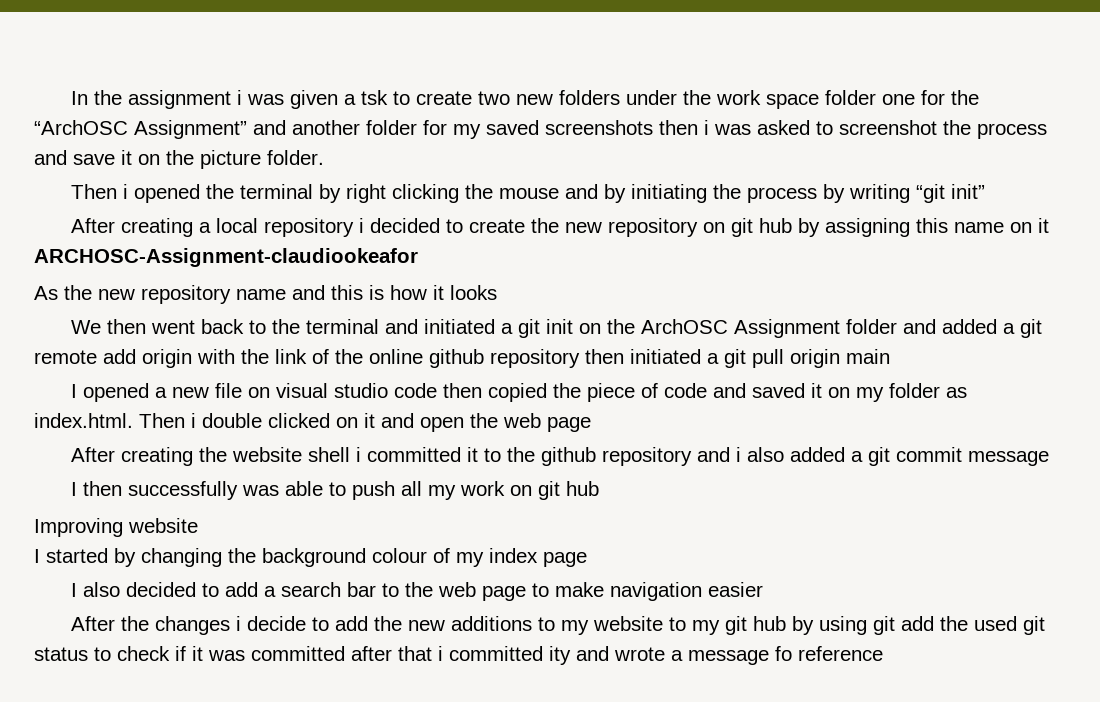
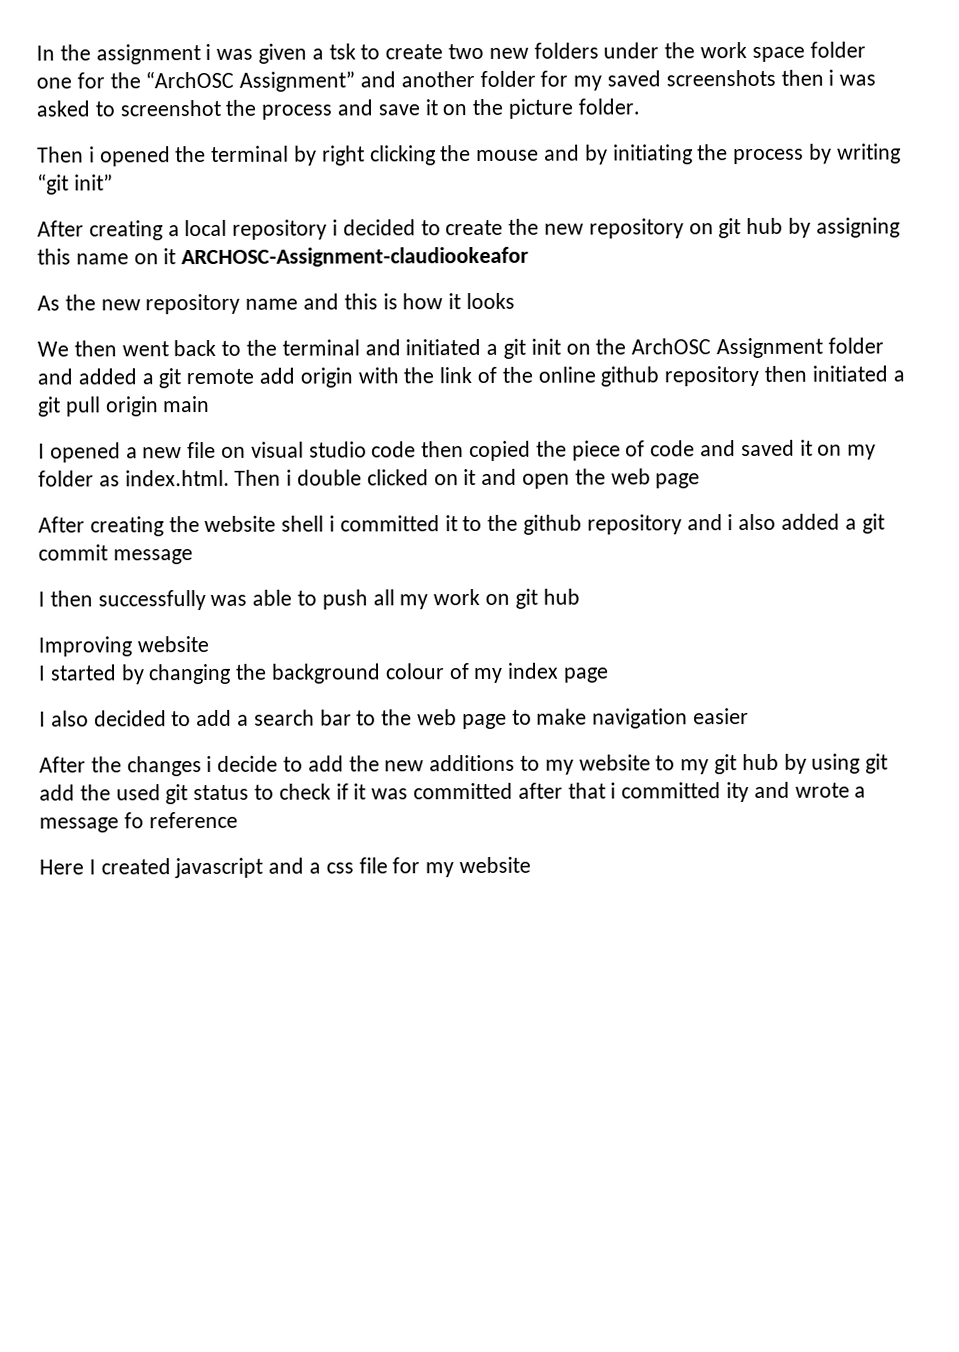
(883, 653) none -> [39,856,532,879] // Here I created javascript and a css file for my website

